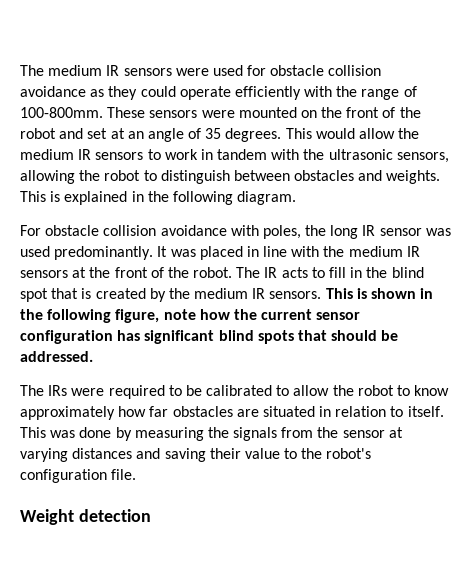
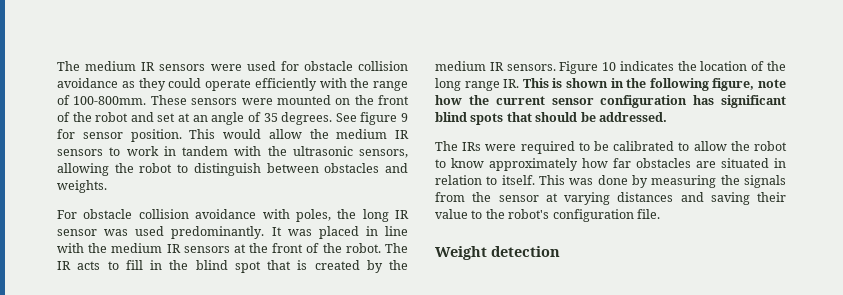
(282, 135) none -> [335,112,409,125] [57,129,182,142] See figure 9 for sensor position.
[20,191,297,205] This is explained in the following diagram. -> (107, 186) none
(322, 295) none -> [559,61,786,74] [435,78,520,91] Figure 10 indicates the location of the long range IR.

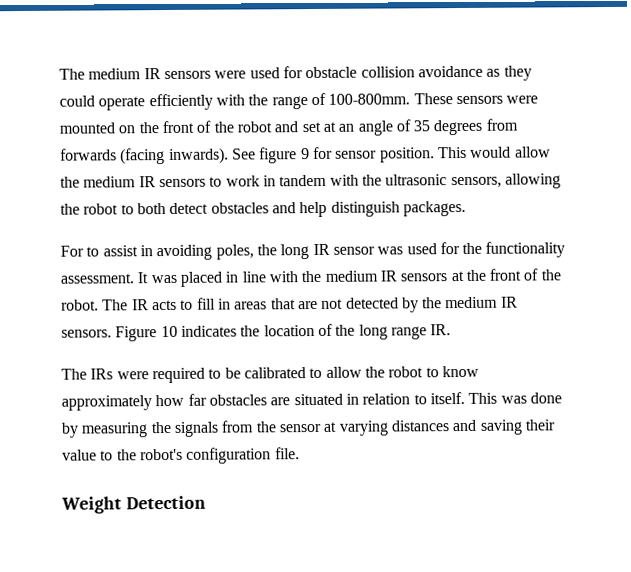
[281,112,333,125] degrees. -> [433,118,518,136] [60,147,229,165] degrees from forwards (facing inwards).
[193,163,408,176] [57,180,107,193] [57,209,290,219] distinguish between obstacles and weights. // For obstacle collision avoidance with -> [136,200,466,218] [60,244,213,261] both detect obstacles and help distinguish packages. // For to assist in avoiding
[171,226,265,239] predominantly. -> [439,241,566,258] [60,273,134,284] for the functionality assessment.
[169,260,360,273] the blind spot that is created -> [234,297,399,310] areas that are not detected
[522,78,786,91] [435,95,786,108] [435,112,667,125] This is shown in the following figure, note how the current sensor configuration has significant blind spots that should be addressed. -> (452, 330) none
[491,246,560,257] detection -> [125,495,206,510] Detection

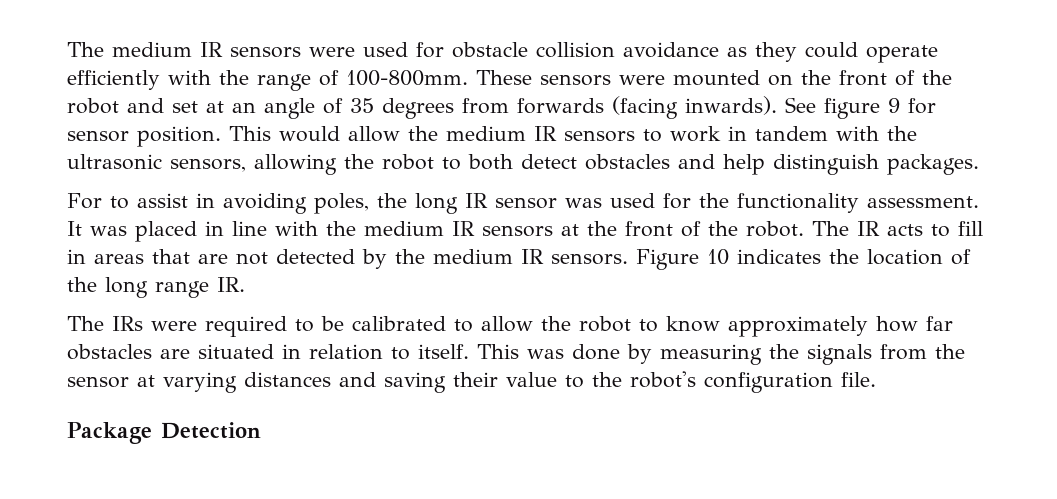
[61,496,122,514] Weight -> [67,422,152,444] Package

